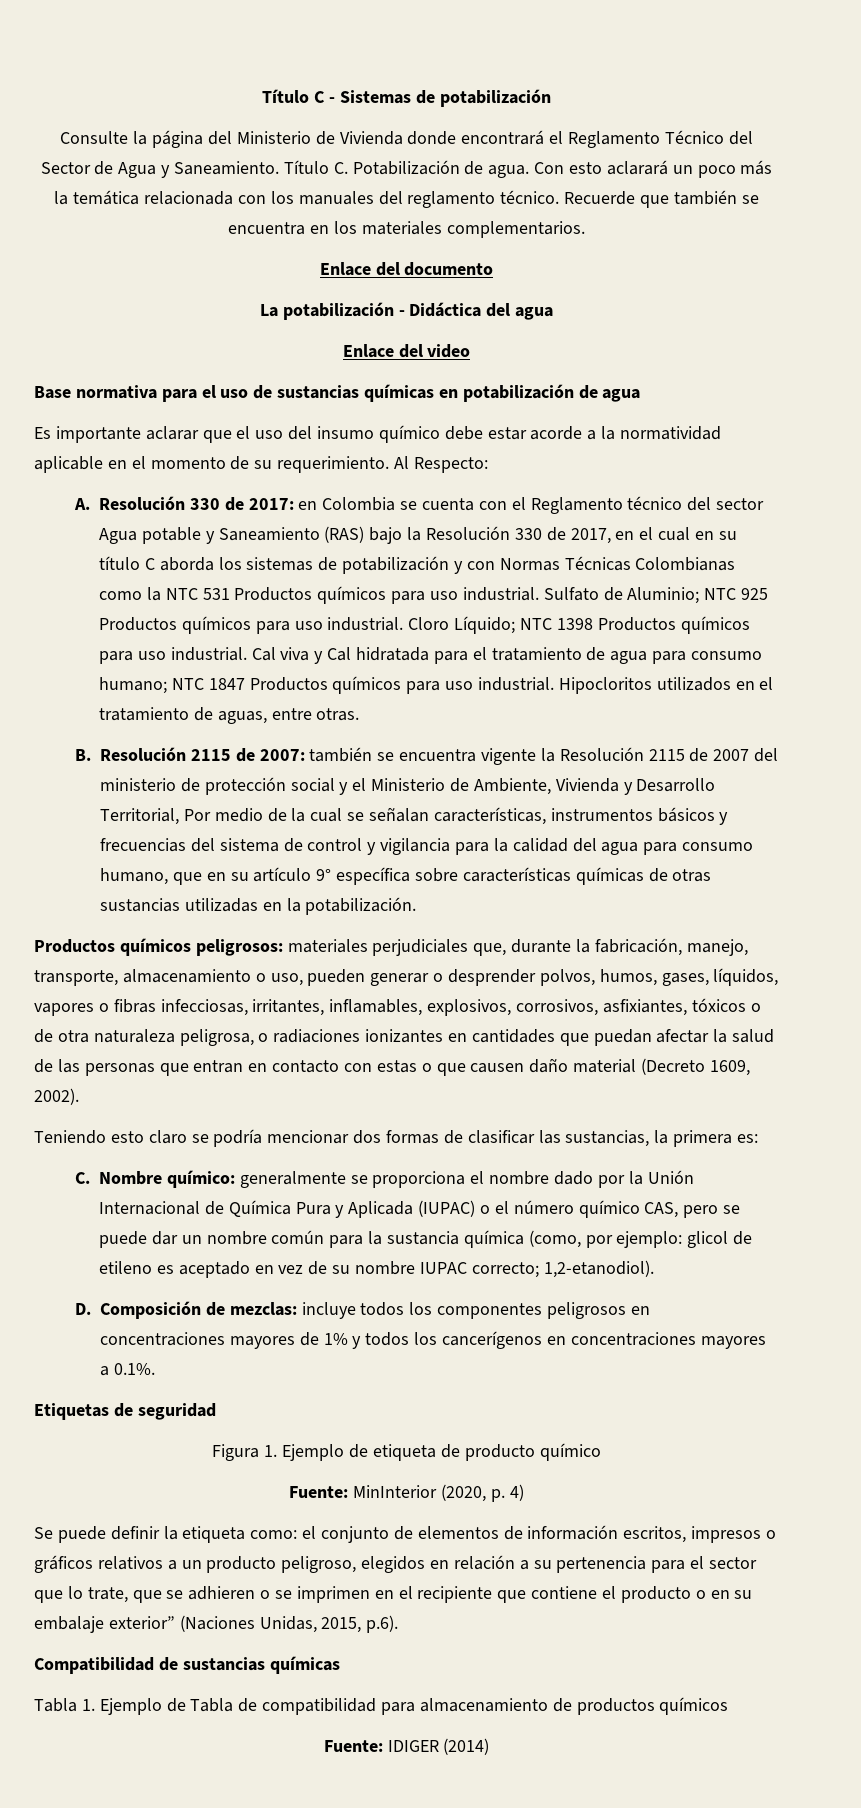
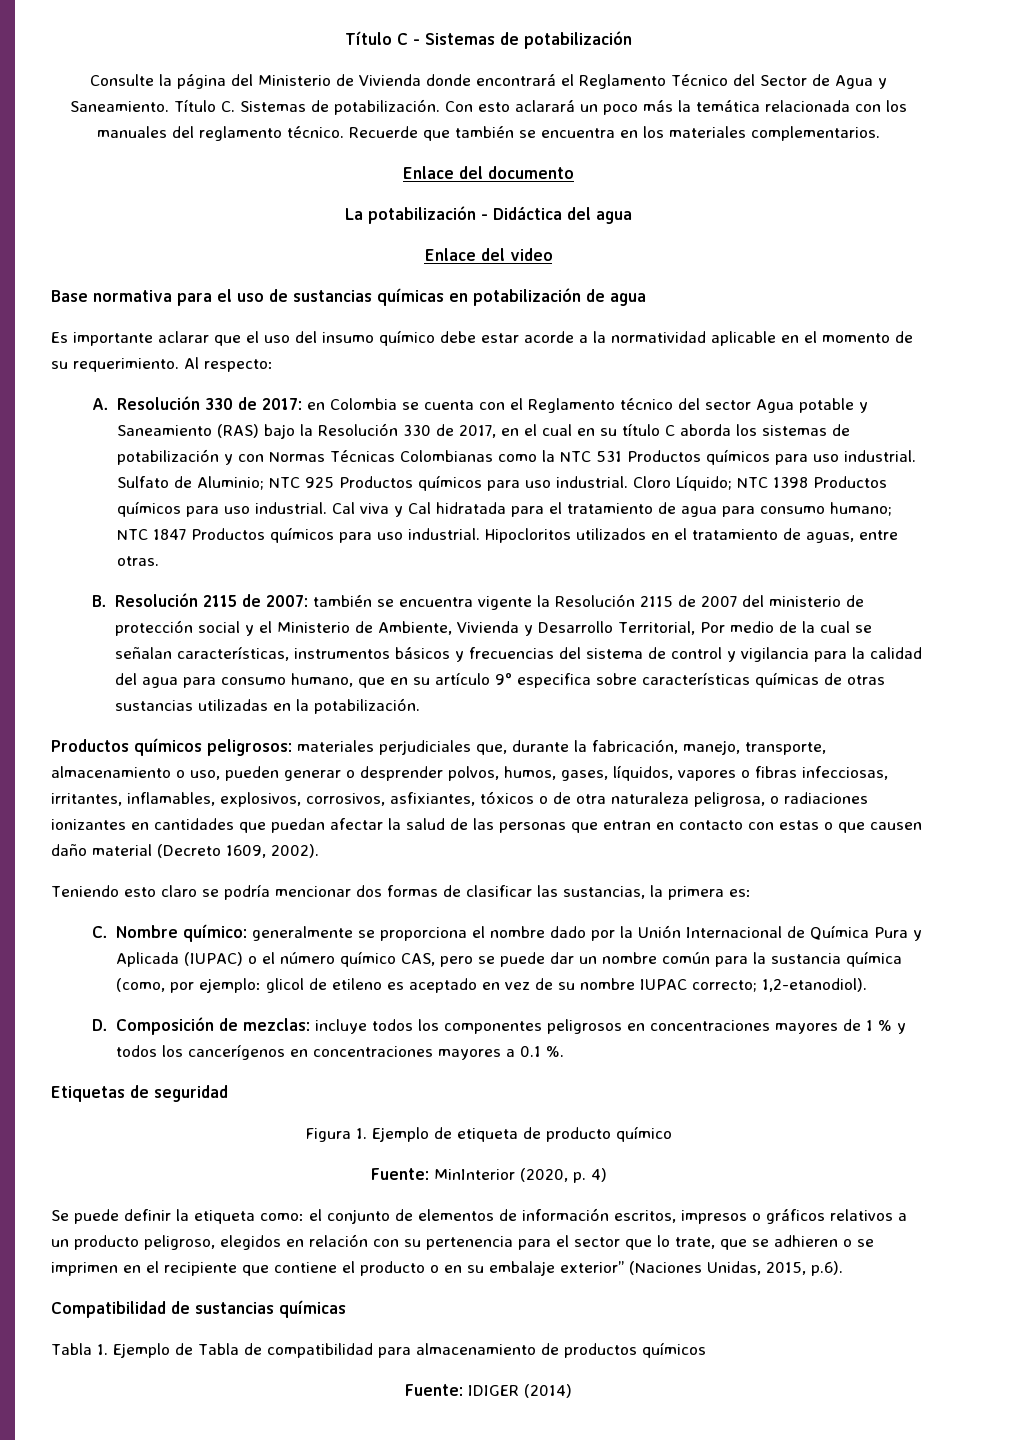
[352,160,530,178] Potabilización de agua. -> [240,99,440,115] Sistemas de potabilización.
[413,457,488,473] Respecto: -> [204,359,273,372] respecto:
[336,867,411,885] específica -> [517,673,592,688] especifica
[323,1333,348,1345] 1% -> [866,1020,893,1031] 1 %
[113,1363,155,1375] 0.1%. -> [520,1046,565,1057] 0.1 %.
[519,1560,529,1570] a -> [373,1239,399,1247] con

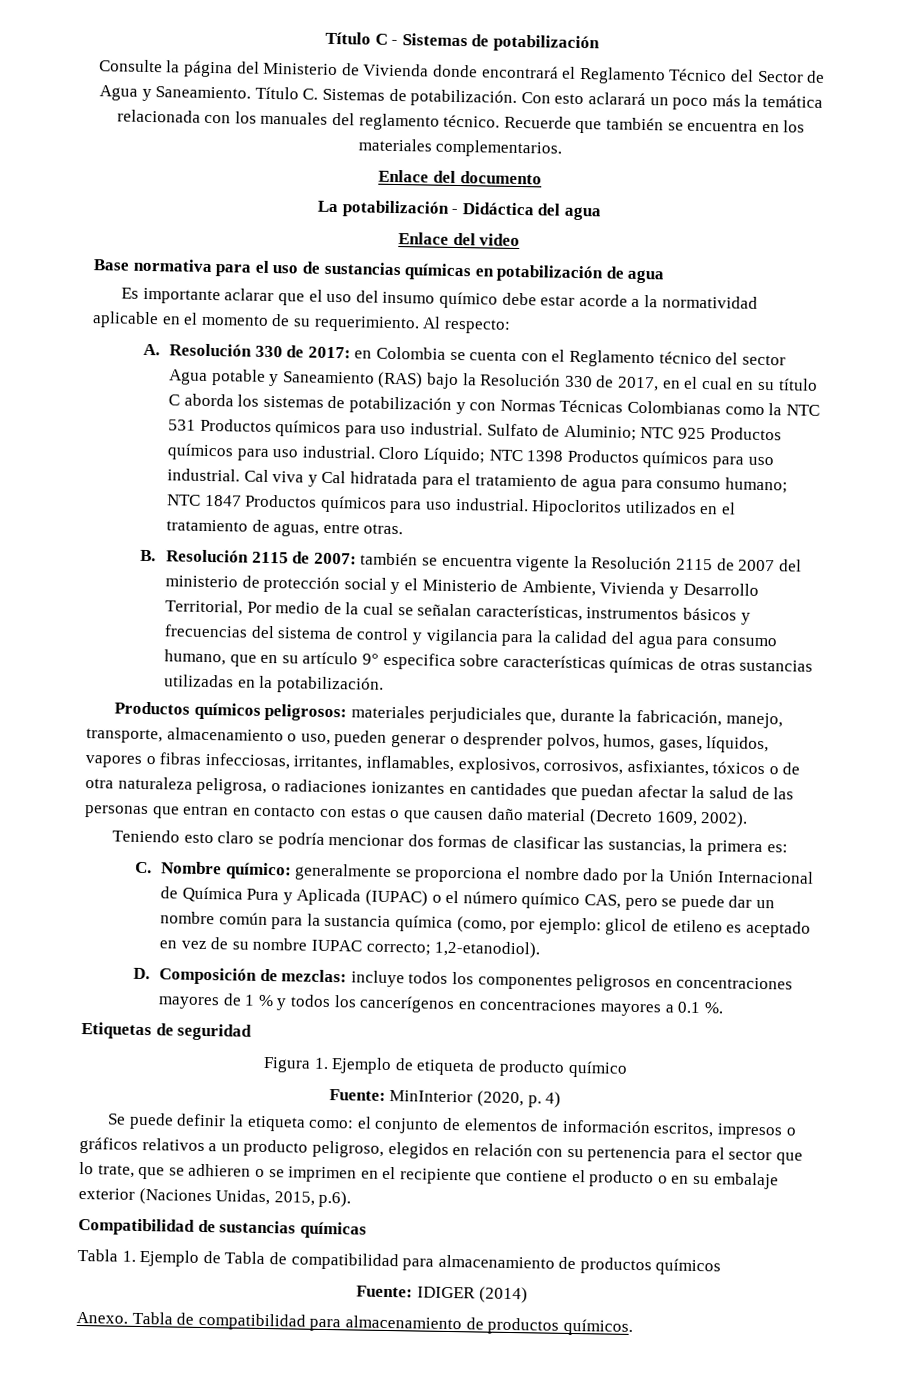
[560,1261,624,1273] exterior” -> [78,1187,135,1200] exterior
(572, 1391) none -> [76,1311,633,1336] // Anexo. Tabla de compatibilidad para almacenamiento de productos químicos.

